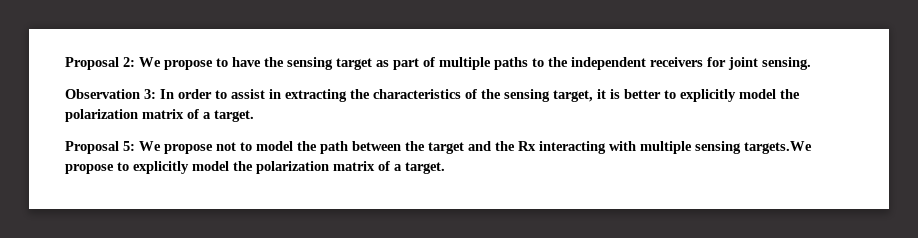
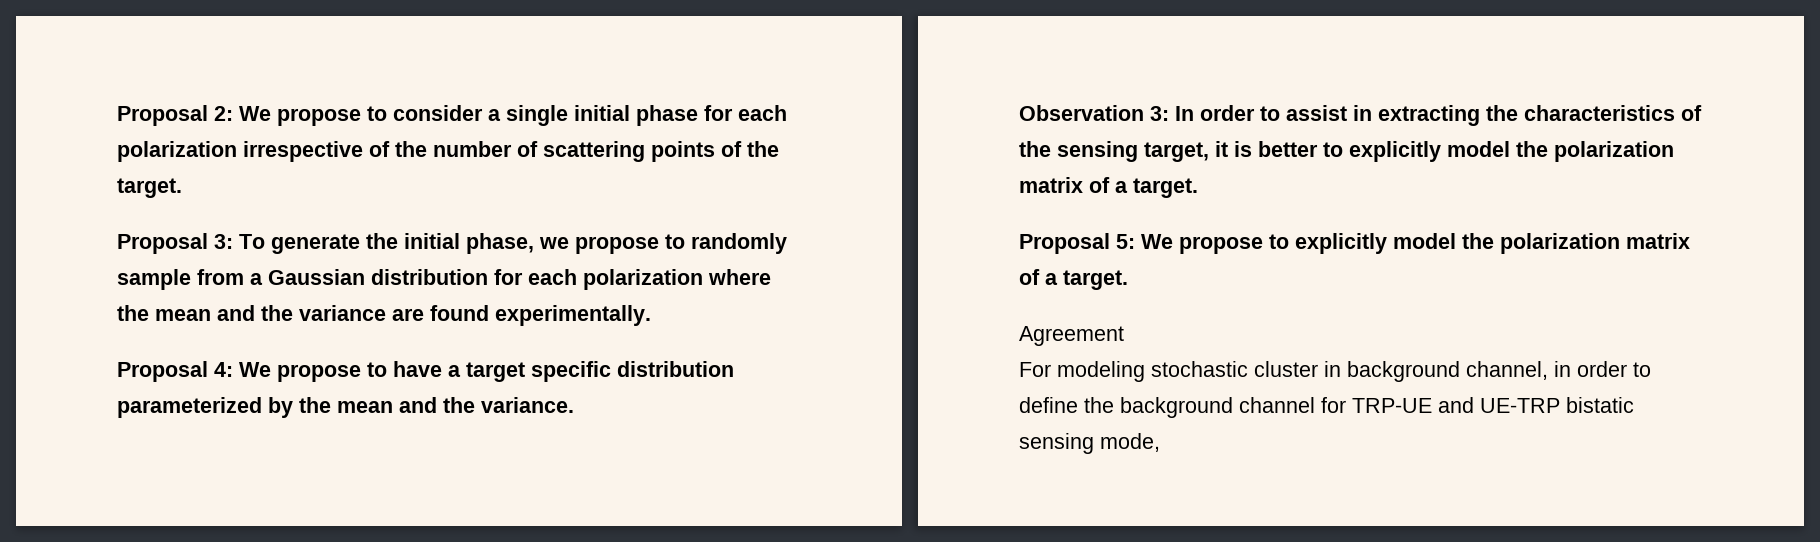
[232,57,811,70] have the sensing target as part of multiple paths to the independent receivers for joint sensing. -> [393,105,787,126] [117,141,779,162] [117,178,182,198] [117,233,787,254] [117,269,771,290] [117,305,651,326] [117,361,734,382] [117,397,574,418] consider a single initial phase for each polarization irrespective of the number of scattering points of the target. // Proposal 3: To generate the initial phase, we propose to randomly sample from a Gaussian distribution for each polarization where the mean and the variance are found experimentally. // Proposal 4: We propose to have a target specific distribution parameterized by the mean and the variance.
[216,141,812,154] [65,161,445,174] not to model the path between the target and the Rx interacting with multiple sensing targets.We propose to explicitly model the polarization matrix of a target. -> [1269,233,1690,254] [1019,269,1128,290] [1019,326,1124,346] [1019,361,1651,382] [1019,397,1634,418] [1019,433,1160,454] to explicitly model the polarization matrix of a target. // Agreement // For modeling stochastic cluster in background channel, in order to define the background channel for TRP-UE and UE-TRP bistatic sensing mode,

